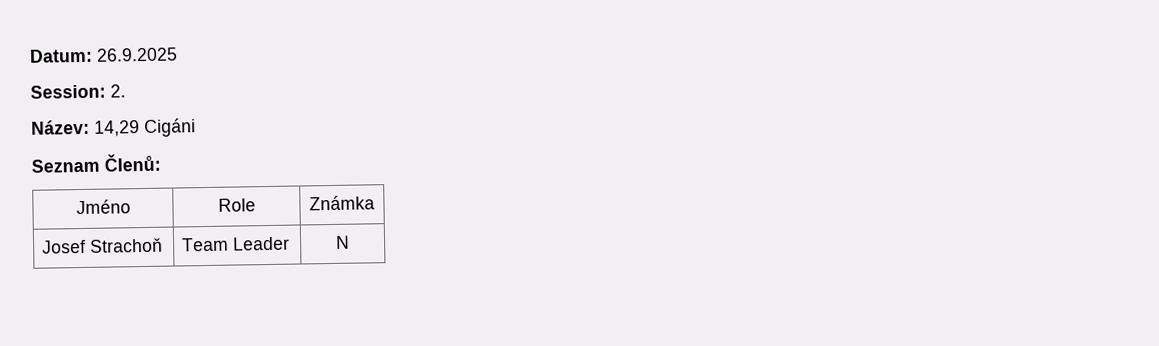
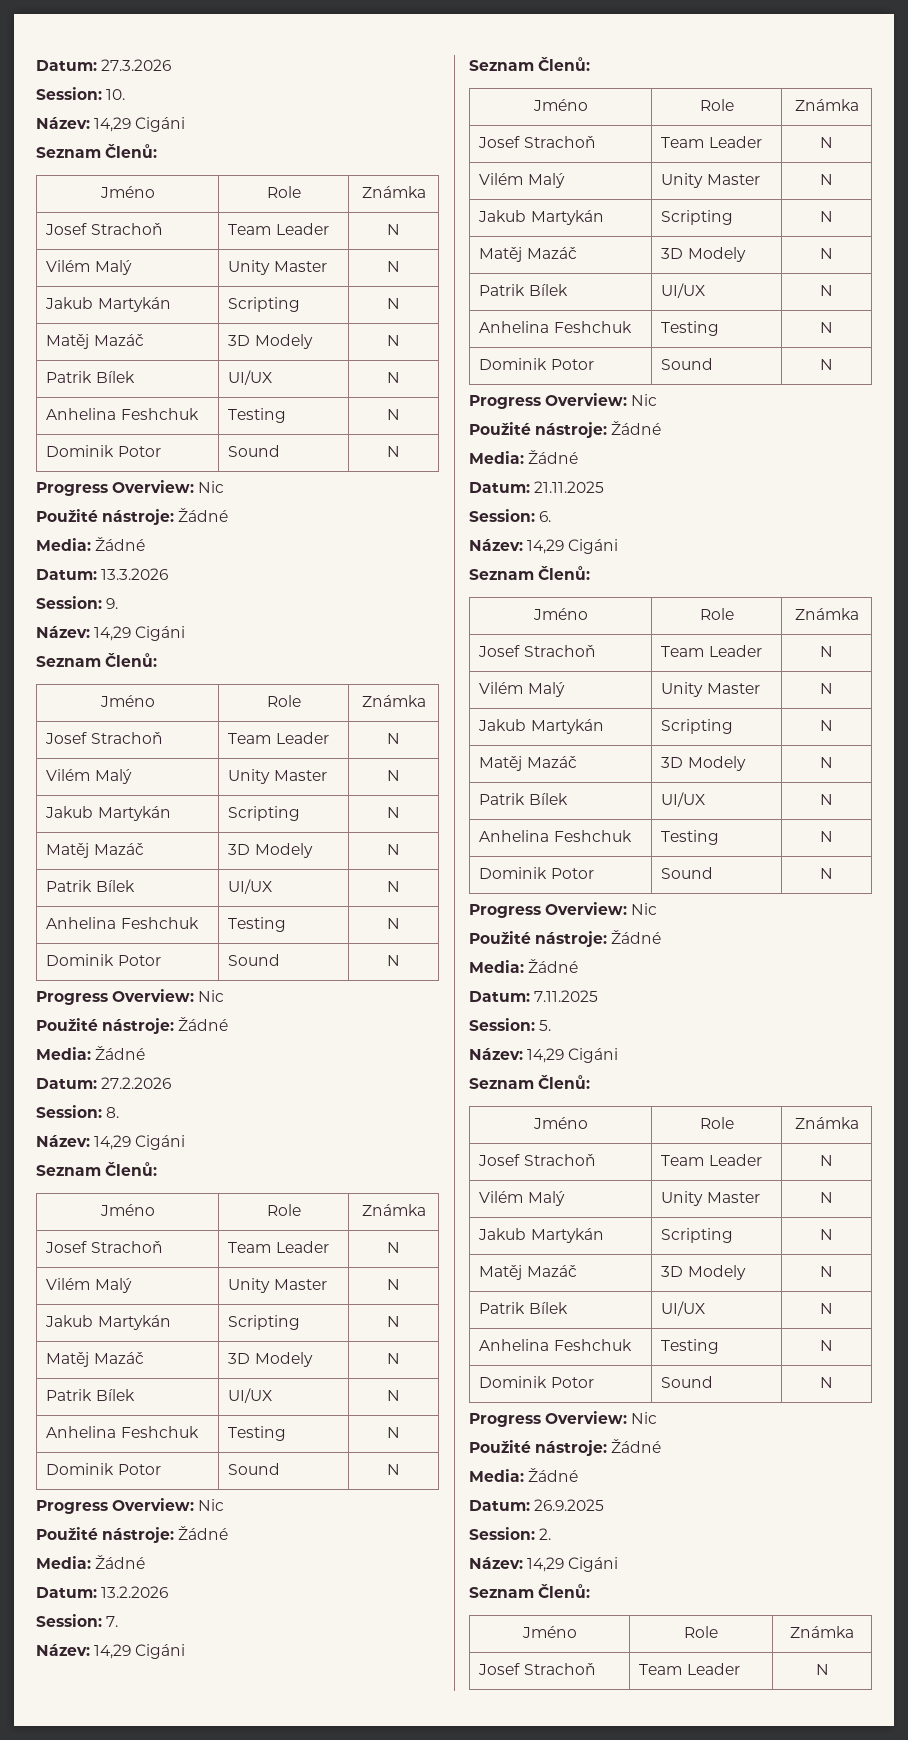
[29,48,93,63] Datum: -> [36,59,172,71] [36,87,126,100] [36,117,186,132] [36,144,158,158] [99,186,155,198] [266,186,301,198] [361,186,426,198] [45,223,163,235] [228,223,329,235] [387,224,400,235] [46,260,132,275] [228,260,327,275] [387,261,400,272] [45,297,171,312] [228,297,301,312] [387,298,400,309] [46,334,144,349] [228,334,313,349] [387,335,400,346] [46,371,135,383] [228,370,273,385] [387,372,400,383] [46,408,199,420] [228,408,287,423] [387,409,400,420] [46,445,161,457] [228,445,281,457] [387,446,400,457] [36,480,225,496] [36,508,229,525] [36,537,146,551] [36,568,169,580] [36,596,119,609] [36,626,186,641] [36,653,158,667] [99,695,155,707] [266,695,301,707] [361,695,426,707] [45,732,163,744] [228,732,329,744] [387,733,400,744] [46,769,132,784] [228,769,327,784] [387,770,400,781] [45,806,171,821] [228,806,301,821] [387,807,400,818] [46,843,144,858] [228,843,313,858] [387,844,400,855] [46,880,135,892] [228,879,273,894] [387,881,400,892] [46,917,199,929] [228,917,287,932] [387,918,400,929] [46,954,161,966] [228,954,281,966] [387,955,400,966] [36,989,225,1005] [36,1017,229,1034] [36,1046,146,1060] [36,1077,172,1089] [36,1105,120,1118] [36,1135,186,1150] [36,1162,158,1176] [99,1204,155,1216] [266,1204,301,1216] [361,1204,426,1216] [45,1241,163,1253] [228,1241,329,1253] [387,1242,400,1253] [46,1278,132,1293] [228,1278,327,1293] [387,1279,400,1290] [45,1315,171,1330] [228,1315,301,1330] [387,1316,400,1327] [46,1352,144,1367] [228,1352,313,1367] [387,1353,400,1364] [46,1389,135,1401] [228,1388,273,1403] [387,1390,400,1401] [46,1426,199,1438] [228,1426,287,1441] [387,1427,400,1438] [46,1463,161,1475] [228,1463,281,1475] [387,1464,400,1475] [36,1498,225,1514] [36,1526,229,1543] [36,1555,146,1569] [36,1586,169,1598] [36,1614,119,1627] [36,1644,186,1659] [469,57,591,71] [532,99,588,111] [699,99,734,111] [794,99,859,111] [478,136,596,148] [661,136,762,148] [820,137,833,148] [479,173,565,188] [661,173,760,188] [820,174,833,185] [478,210,604,225] [661,210,734,225] [820,211,833,222] [479,247,577,262] [661,247,746,262] [820,248,833,259] [479,284,568,296] [661,283,706,298] [820,285,833,296] [479,321,632,333] [661,321,720,336] [820,322,833,333] [479,358,594,370] [661,358,714,370] [820,359,833,370] [469,393,658,409] [469,421,662,438] [469,450,579,464] [469,481,605,493] [469,509,552,522] [469,539,619,554] [469,566,591,580] [532,608,588,620] [699,608,734,620] [794,608,859,620] [478,645,596,657] [661,645,762,657] [820,646,833,657] [479,682,565,697] [661,682,760,697] [820,683,833,694] [478,719,604,734] [661,719,734,734] [820,720,833,731] [479,756,577,771] [661,756,746,771] [820,757,833,768] [479,793,568,805] [661,792,706,807] [820,794,833,805] [479,830,632,842] [661,830,720,845] [820,831,833,842] [479,867,594,879] [661,867,714,879] [820,868,833,879] [469,902,658,918] [469,930,662,947] [469,959,579,973] [469,990,599,1002] [469,1018,552,1031] [469,1048,619,1063] [469,1075,591,1089] [532,1117,588,1129] [699,1117,734,1129] [794,1117,859,1129] [478,1154,596,1166] [661,1154,762,1166] [820,1155,833,1166] [479,1191,565,1206] [661,1191,760,1206] [820,1192,833,1203] [478,1228,604,1243] [661,1228,734,1243] [820,1229,833,1240] [479,1265,577,1280] [661,1265,746,1280] [820,1266,833,1277] [479,1302,568,1314] [661,1301,706,1316] [820,1303,833,1314] [479,1339,632,1351] [661,1339,720,1354] [820,1340,833,1351] [479,1376,594,1388] [661,1376,714,1388] [820,1377,833,1388] [469,1411,658,1427] [469,1439,662,1456] [469,1468,579,1482] [469,1500,530,1511] Datum: 27.3.2026 // Session: 10. // Název: 14,29 Cigáni // Seznam Členů: // Jméno | Role | Známka // Josef Strachoň | Team Leader | N // Vilém Malý | Unity Master | N // Jakub Martykán | Scripting | N // Matěj Mazáč | 3D Modely | N // Patrik Bílek | UI/UX | N // Anhelina Feshchuk | Testing | N // Dominik Potor | Sound | N // Progress Overview: Nic // Použité nástroje: Žádné // Media: Žádné // Datum: 13.3.2026 // Session: 9. // Název: 14,29 Cigáni // Seznam Členů: // Jméno | Role | Známka // Josef Strachoň | Team Leader | N // Vilém Malý | Unity Master | N // Jakub Martykán | Scripting | N // Matěj Mazáč | 3D Modely | N // Patrik Bílek | UI/UX | N // Anhelina Feshchuk | Testing | N // Dominik Potor | Sound | N // Progress Overview: Nic // Použité nástroje: Žádné // Media: Žádné // Datum: 27.2.2026 // Session: 8. // Název: 14,29 Cigáni // Seznam Členů: // Jméno | Role | Známka // Josef Strachoň | Team Leader | N // Vilém Malý | Unity Master | N // Jakub Martykán | Scripting | N // Matěj Mazáč | 3D Modely | N // Patrik Bílek | UI/UX | N // Anhelina Feshchuk | Testing | N // Dominik Potor | Sound | N // Progress Overview: Nic // Použité nástroje: Žádné // Media: Žádné // Datum: 13.2.2026 // Session: 7. // Název: 14,29 Cigáni // Seznam Členů: // Jméno | Role | Známka // Josef Strachoň | Team Leader | N // Vilém Malý | Unity Master | N // Jakub Martykán | Scripting | N // Matěj Mazáč | 3D Modely | N // Patrik Bílek | UI/UX | N // Anhelina Feshchuk | Testing | N // Dominik Potor | Sound | N // Progress Overview: Nic // Použité nástroje: Žádné // Media: Žádné // Datum: 21.11.2025 // Session: 6. // Název: 14,29 Cigáni // Seznam Členů: // Jméno | Role | Známka // Josef Strachoň | Team Leader | N // Vilém Malý | Unity Master | N // Jakub Martykán | Scripting | N // Matěj Mazáč | 3D Modely | N // Patrik Bílek | UI/UX | N // Anhelina Feshchuk | Testing | N // Dominik Potor | Sound | N // Progress Overview: Nic // Použité nástroje: Žádné // Media: Žádné // Datum: 7.11.2025 // Session: 5. // Název: 14,29 Cigáni // Seznam Členů: // Jméno | Role | Známka // Josef Strachoň | Team Leader | N // Vilém Malý | Unity Master | N // Jakub Martykán | Scripting | N // Matěj Mazáč | 3D Modely | N // Patrik Bílek | UI/UX | N // Anhelina Feshchuk | Testing | N // Dominik Potor | Sound | N // Progress Overview: Nic // Použité nástroje: Žádné // Media: Žádné // Datum:

